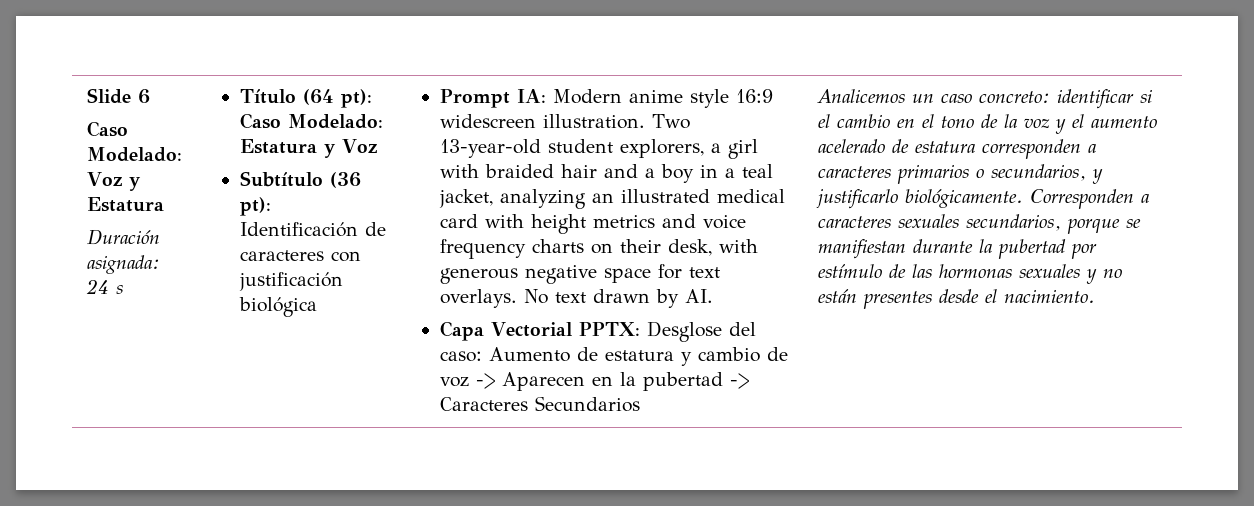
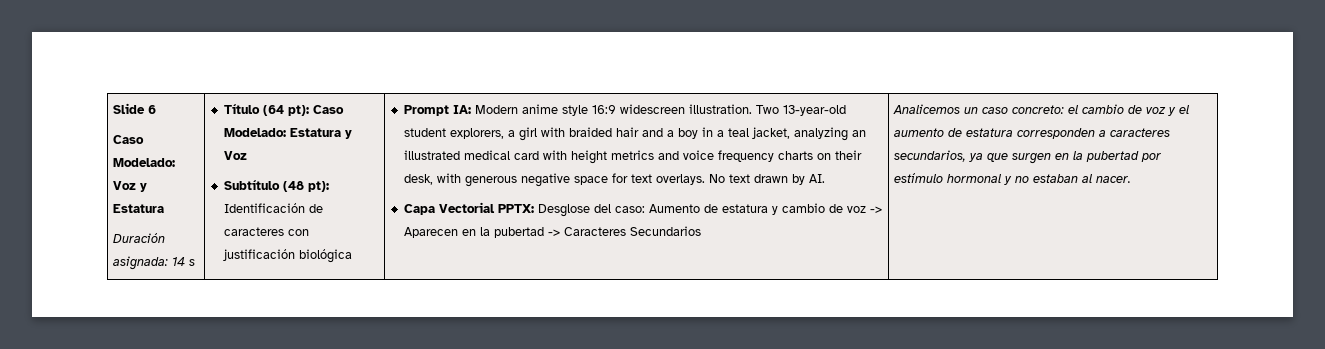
[86,279,110,294] 24 -> [171,257,185,266] 14
[329,172,361,188] (36 -> [283,181,305,192] (48
[1057,89,1153,109] [818,114,1018,128] identificar si el cambio en el tono de la -> [1067,104,1142,114] el cambio de
[818,139,886,153] acelerado -> (944, 132) none
[897,164,1104,184] [816,189,1150,209] [818,214,1142,234] [818,239,1098,259] [818,264,1123,284] [818,289,1096,309] primarios o secundarios, y justificarlo biológicamente. Corresponden a caracteres sexuales secundarios, porque se manifiestan durante la pubertad por estímulo de las hormonas sexuales y no están presentes desde el nacimiento. -> [893,150,1161,164] [893,173,1131,185] secundarios, ya que surgen en la pubertad por estímulo hormonal y no estaban al nacer.

